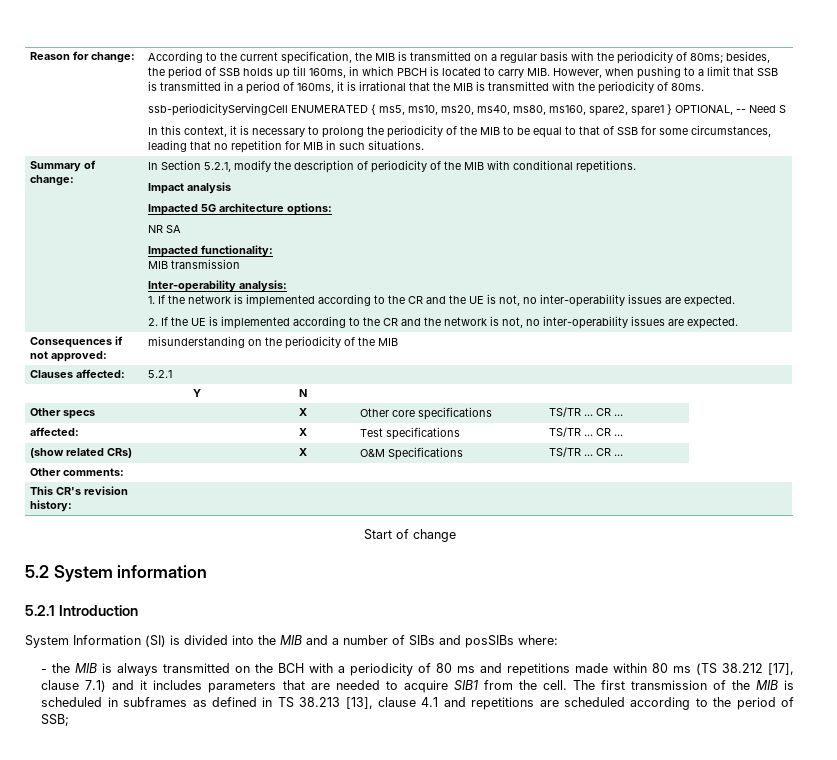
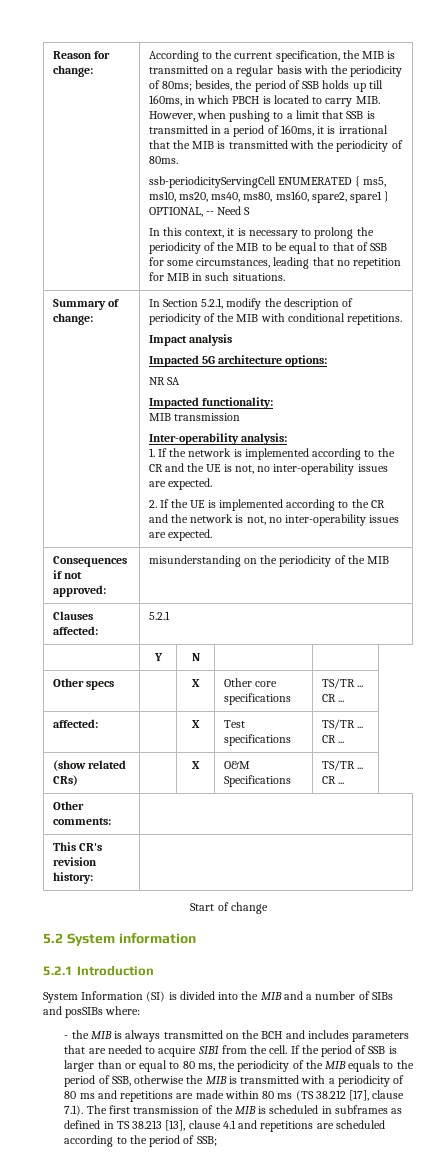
[309,663,794,676] [41,680,148,692] with a periodicity of 80 ms and repetitions made within 80 ms (TS 38.212 [17], clause 7.1) and it -> [285,1030,305,1039] and
(567, 685) none -> [290,1045,397,1057] [64,1060,414,1072] [64,1075,405,1087] [64,1090,405,1102] [64,1105,84,1116] If the period of SSB is larger than or equal to 80 ms, the periodicity of the MIB equals to the period of SSB, otherwise the MIB is transmitted with a periodicity of 80 ms and repetitions are made within 80 ms (TS 38.212 [17], clause 7.1).

